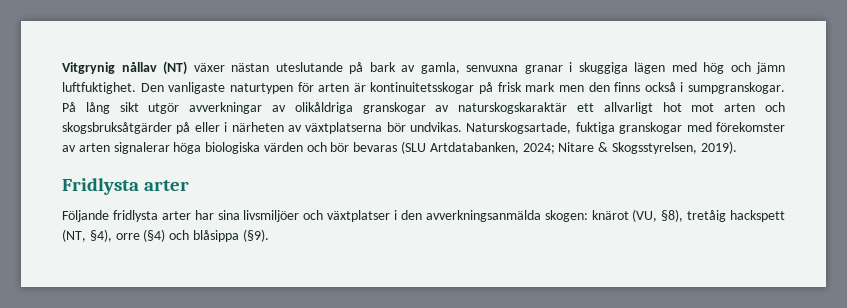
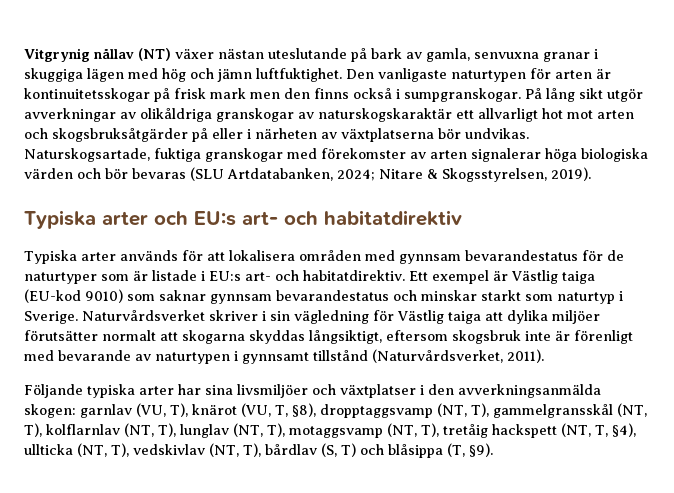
[62,178,190,195] Fridlysta arter -> [24,210,462,229] [24,250,624,264] [24,270,595,284] [24,289,623,304] [24,310,600,324] [24,330,633,344] [24,349,544,364] Typiska arter och EU:s art- och habitatdirektiv // Typiska arter används för att lokalisera områden med gynnsam bevarandestatus för de naturtyper som är listade i EU:s art- och habitatdirektiv. Ett exempel är Västlig taiga (EU-kod 9010) som saknar gynnsam bevarandestatus och minskar starkt som naturtyp i Sverige. Naturvårdsverket skriver i sin vägledning för Västlig taiga att dylika miljöer förutsätter normalt att skogarna skyddas långsiktigt, eftersom skogsbruk inte är förenligt med bevarande av naturtypen i gynnsamt tillstånd (Naturvårdsverket, 2011).
[112,210,158,222] fridlysta -> [87,384,135,398] typiska
[591,209,785,222] [62,229,269,242] knärot (VU, §8), tretåig hackspett (NT, §4), orre (§4) och blåsippa (§9). -> [80,403,647,418] [24,423,636,438] [24,443,493,458] garnlav (VU, T), knärot (VU, T, §8), dropptaggsvamp (NT, T), gammelgransskål (NT, T), kolflarnlav (NT, T), lunglav (NT, T), motaggsvamp (NT, T), tretåig hackspett (NT, T, §4), ullticka (NT, T), vedskivlav (NT, T), bårdlav (S, T) och blåsippa (T, §9).

